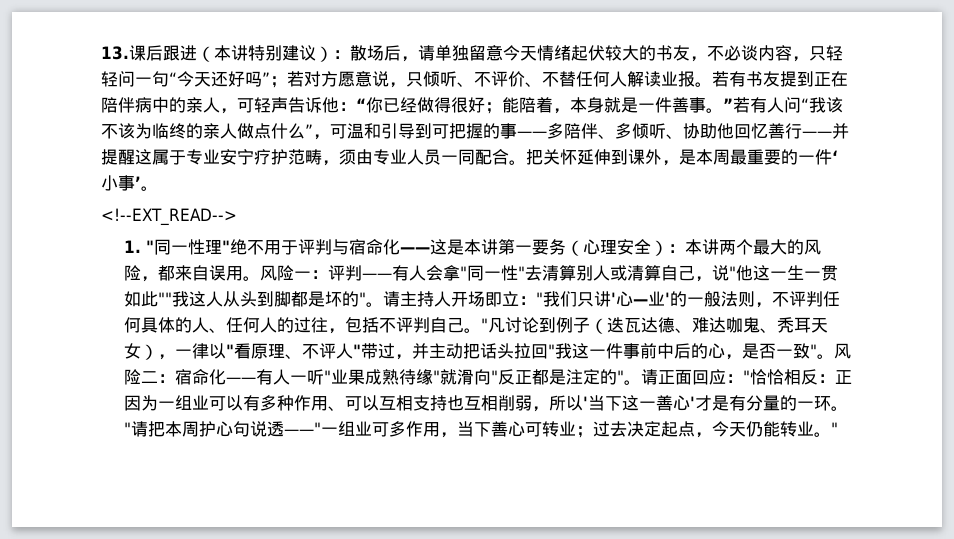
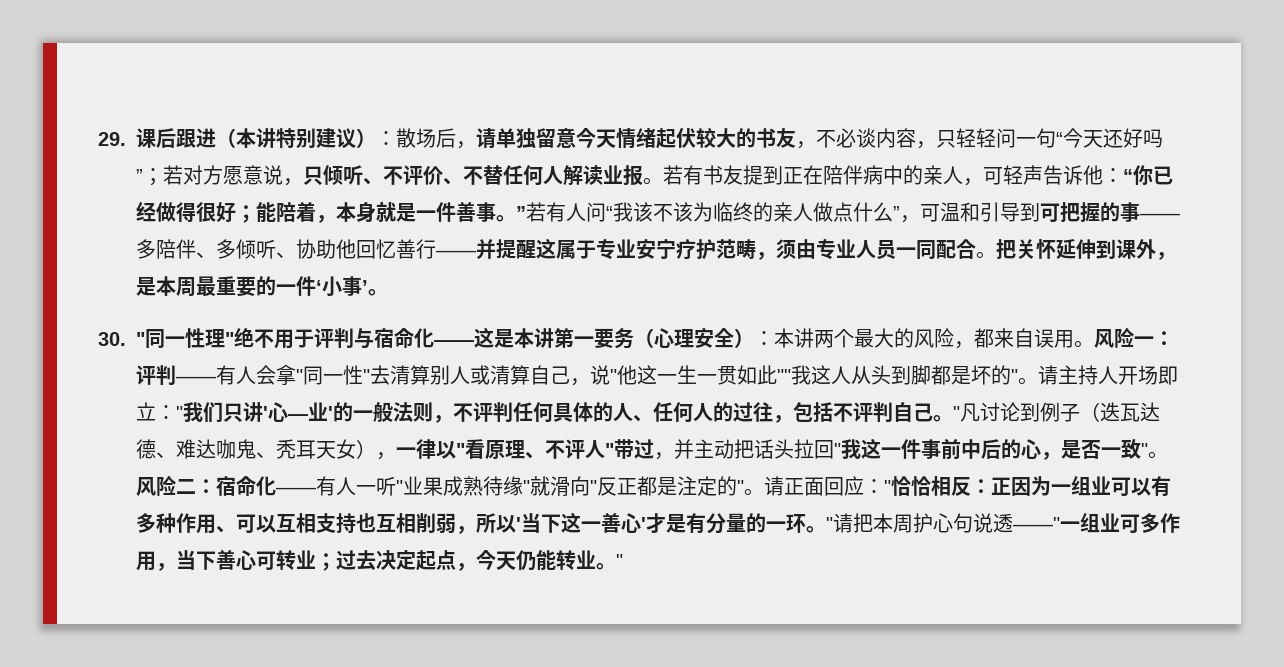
[101,46,129,60] 13. -> [98,132,126,146] 29.
[101,208,237,226] [123,240,141,253] <!--EXT_READ--> // 1. -> [98,332,126,346] 30.

